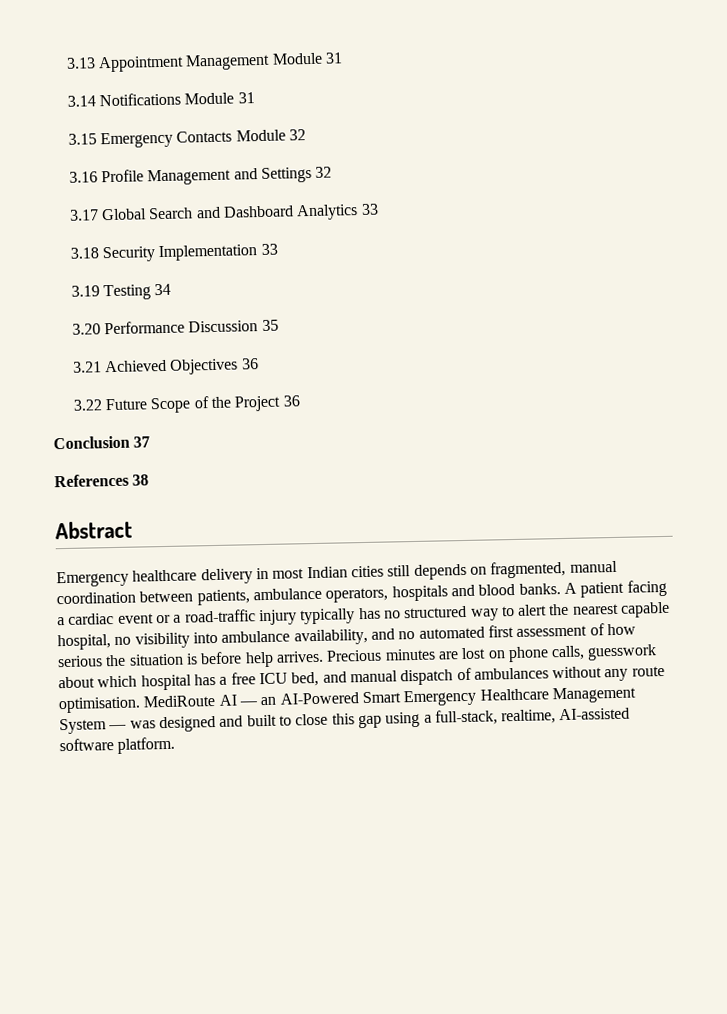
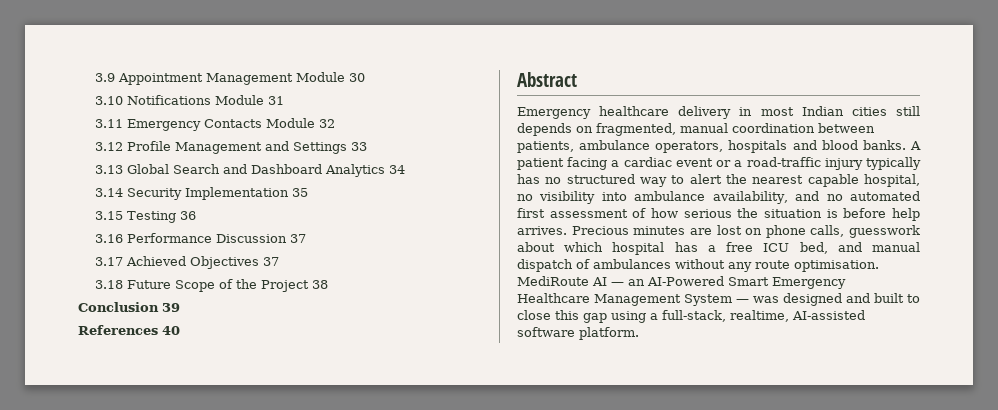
[65,57,96,69] 3.13 -> [95,73,116,82] 3.9
[325,52,344,64] [66,95,96,107] 31 // 3.14 -> [349,73,366,82] [95,96,124,105] 30 // 3.10
[67,133,97,145] 3.15 -> [95,119,124,128] 3.11
[68,171,98,183] 3.16 -> [95,142,124,151] 3.12
[315,166,333,178] [68,209,99,221] 32 // 3.17 -> [351,142,368,151] [95,165,124,174] 33 // 3.13
[360,203,379,215] [69,243,278,263] [70,283,172,301] [71,319,279,335] [72,358,259,375] [72,399,103,411] 33 // 3.18 Security Implementation 33 // 3.19 Testing 34 // 3.20 Performance Discussion 35 // 3.21 Achieved Objectives 36 // 3.22 -> [389,165,406,174] [95,187,309,200] [95,211,197,223] [95,233,307,243] [95,256,280,269] [95,280,124,289] 34 // 3.14 Security Implementation 35 // 3.15 Testing 36 // 3.16 Performance Discussion 37 // 3.17 Achieved Objectives 37 // 3.18
[282,395,300,407] 36 -> [312,280,329,289] 38
[133,436,151,448] 37 -> [162,303,180,312] 39
[132,474,150,486] 38 -> [162,326,180,335] 40

